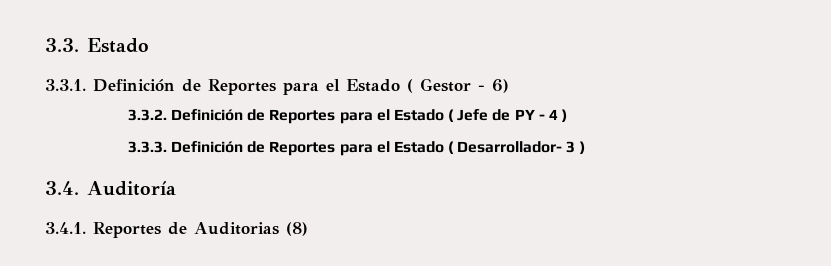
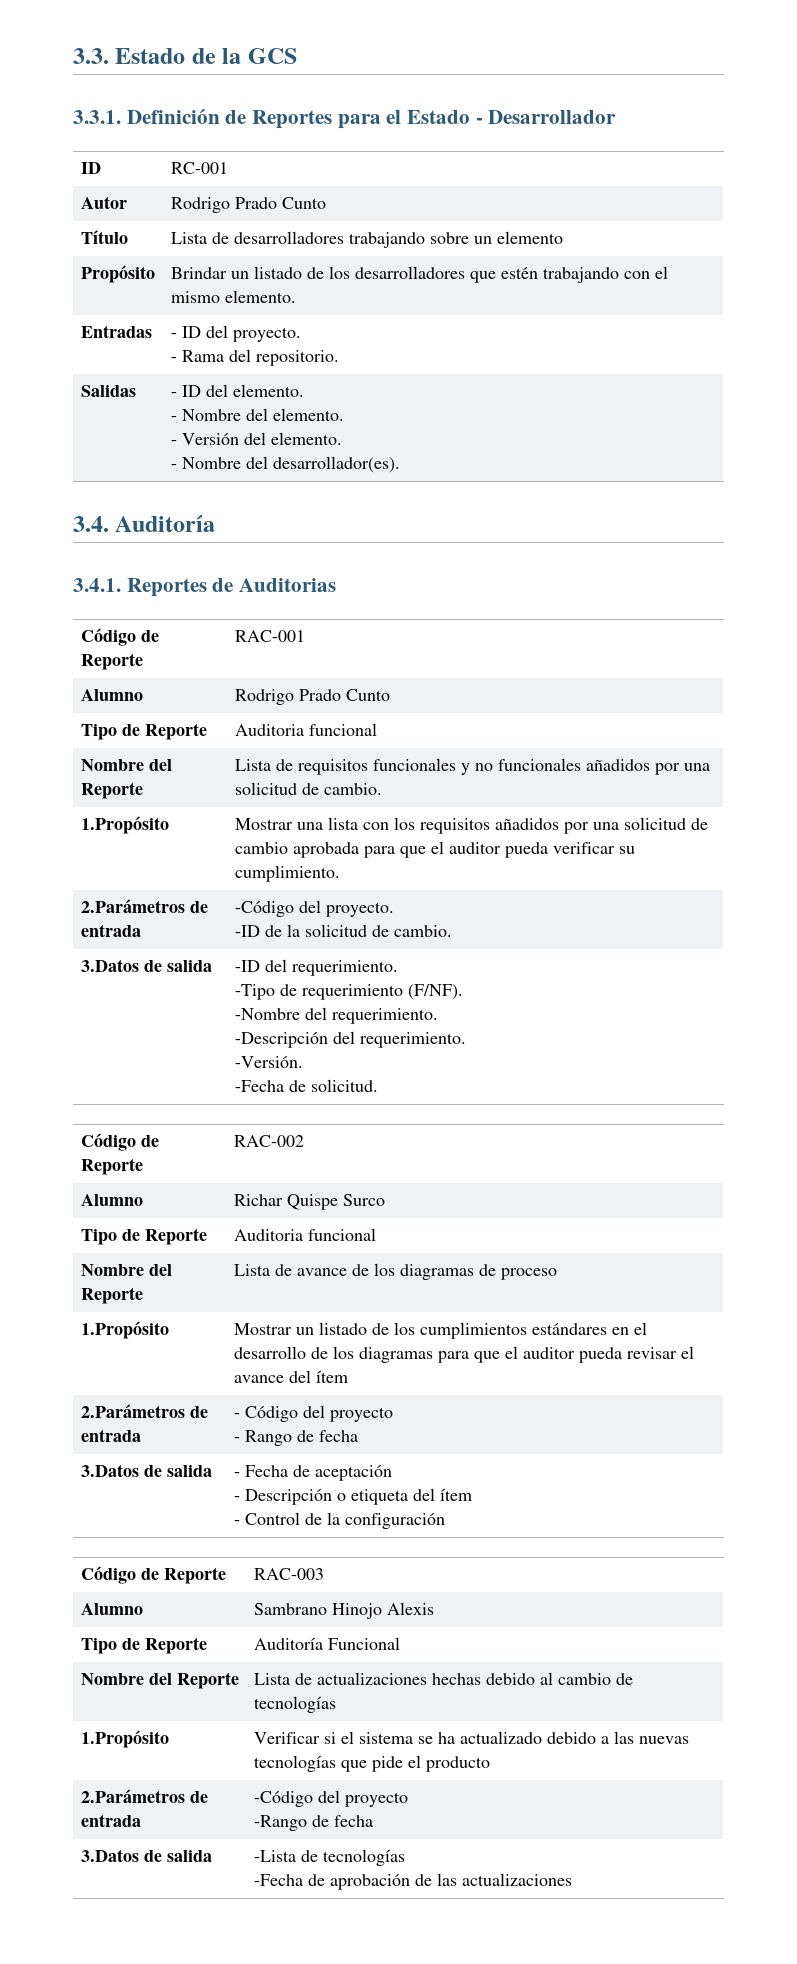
(149, 45) none -> [191,48,297,64] de la GCS
[407,78,509,93] [127,109,568,124] [127,141,585,156] ( Gestor - 6) // 3.3.2. Definición de Reportes para el Estado ( Jefe de PY - 4 ) // 3.3.3. Definición de Reportes para el Estado ( Desarrollador- 3 ) -> [475,110,617,124] [80,162,101,174] [170,162,228,174] [80,196,127,209] [170,197,326,213] [80,230,128,244] [170,231,563,248] [80,265,155,283] [170,266,668,283] [170,290,296,303] [80,325,152,338] [170,325,301,342] [170,349,339,366] [80,385,136,397] [170,384,304,397] [170,408,344,421] [170,432,342,445] [170,456,400,473] - Desarrollador // ID | RC-001 // Autor | Rodrigo Prado Cunto // Título | Lista de desarrolladores trabajando sobre un elemento // Propósito | Brindar un listado de los desarrolladores que estén trabajando con el mismo elemento. // Entradas | - ID del proyecto. // - Rama del repositorio. // Salidas | - ID del elemento. // - Nombre del elemento. // - Versión del elemento. // - Nombre del desarrollador(es).
[286,222,308,236] (8) -> [80,628,159,646] [80,653,143,670] [234,630,305,642] [80,689,143,701] [234,689,390,705] [80,723,207,740] [234,723,377,736] [80,759,172,771] [80,782,143,799] [234,758,710,775] [234,782,382,795] [80,816,169,834] [234,817,708,834] [234,841,635,858] [234,865,340,882] [80,899,208,913] [80,924,141,937] [234,900,394,917] [234,924,452,937] [80,959,212,972] [234,959,398,976] [234,984,463,1000] [234,1007,438,1024] [234,1031,466,1048] [234,1056,303,1068] [234,1079,378,1092] [80,1133,159,1151] [80,1158,143,1175] [233,1135,304,1147] [80,1194,143,1206] [233,1194,385,1210] [80,1228,207,1245] [233,1228,376,1241] [80,1264,172,1276] [80,1287,143,1304] [233,1263,557,1280] [80,1321,169,1339] [233,1322,647,1339] [233,1346,694,1363] [233,1370,348,1383] [80,1404,208,1418] [80,1429,141,1442] [233,1405,393,1422] [233,1430,358,1446] [80,1464,212,1477] [233,1465,392,1481] [233,1488,472,1505] [233,1512,445,1529] [80,1566,226,1584] [253,1568,324,1580] [80,1603,143,1615] [253,1602,434,1619] [80,1637,207,1654] [253,1637,400,1650] [80,1672,239,1689] [253,1672,633,1685] [253,1696,336,1713] [80,1730,169,1748] [253,1731,689,1744] [253,1755,490,1772] [80,1789,208,1803] [80,1814,141,1827] [253,1790,408,1807] [253,1815,373,1831] [80,1849,212,1862] [253,1849,405,1866] [253,1873,572,1890] // Código de Reporte | RAC-001 // Alumno | Rodrigo Prado Cunto // Tipo de Reporte | Auditoria funcional // Nombre del Reporte | Lista de requisitos funcionales y no funcionales añadidos por una solicitud de cambio. // 1.Propósito | Mostrar una lista con los requisitos añadidos por una solicitud de cambio aprobada para que el auditor pueda verificar su cumplimiento. // 2.Parámetros de entrada | -Código del proyecto. // -ID de la solicitud de cambio. // 3.Datos de salida | -ID del requerimiento. // -Tipo de requerimiento (F/NF). // -Nombre del requerimiento. // -Descripción del requerimiento. // -Versión. // -Fecha de solicitud. // Código de Reporte | RAC-002 // Alumno | Richar Quispe Surco // Tipo de Reporte | Auditoria funcional // Nombre del Reporte | Lista de avance de los diagramas de proceso // 1.Propósito | Mostrar un listado de los cumplimientos estándares en el desarrollo de los diagramas para que el auditor pueda revisar el avance del ítem // 2.Parámetros de entrada | - Código del proyecto // - Rango de fecha // 3.Datos de salida | - Fecha de aceptación // - Descripción o etiqueta del ítem // - Control de la configuración // Código de Reporte | RAC-003 // Alumno | Sambrano Hinojo Alexis // Tipo de Reporte | Auditoría Funcional // Nombre del Reporte | Lista de actualizaciones hechas debido al cambio de tecnologías // 1.Propósito | Verificar si el sistema se ha actualizado debido a las nuevas tecnologías que pide el producto // 2.Parámetros de entrada | -Código del proyecto // -Rango de fecha // 3.Datos de salida | -Lista de tecnologías // -Fecha de aprobación de las actualizaciones

